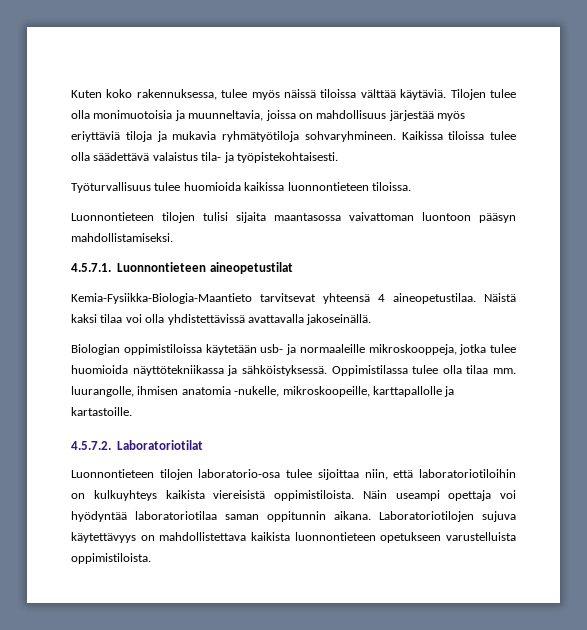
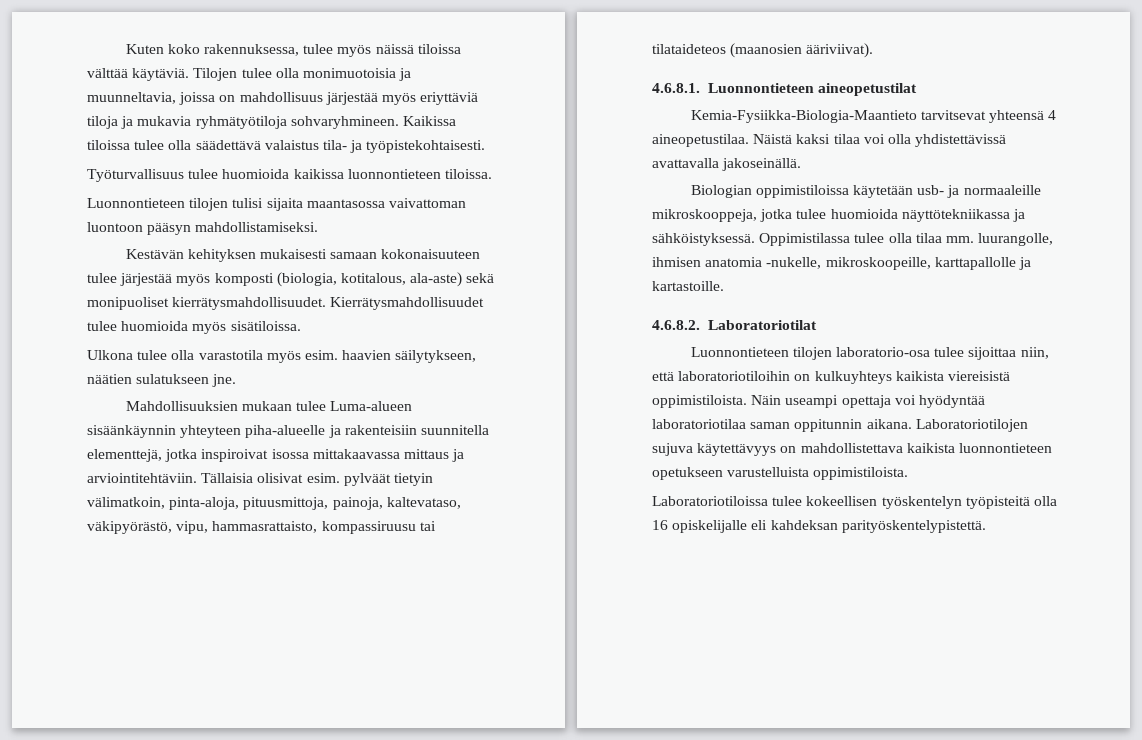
[71,263,111,272] 4.5.7.1. -> [125,249,481,262] [87,272,495,287] [87,297,485,310] [87,321,301,334] [87,350,477,363] [87,374,237,387] [125,401,413,411] [87,425,489,438] [87,449,465,462] [87,473,433,486] [87,497,461,510] [87,521,436,534] [652,43,874,58] [652,83,700,93] Kestävän kehityksen mukaisesti samaan kokonaisuuteen tulee järjestää myös komposti (biologia, kotitalous, ala-aste) sekä monipuoliset kierrätysmahdollisuudet. Kierrätysmahdollisuudet tulee huomioida myös sisätiloissa. // Ulkona tulee olla varastotila myös esim. haavien säilytykseen, näätien sulatukseen jne. // Mahdollisuuksien mukaan tulee Luma-alueen sisäänkäynnin yhteyteen piha-alueelle ja rakenteisiin suunnitella elementtejä, jotka inspiroivat isossa mittakaavassa mittaus ja arviointitehtäviin. Tällaisia olisivat esim. pylväät tietyin välimatkoin, pinta-aloja, pituusmittoja, painoja, kaltevataso, väkipyörästö, vipu, hammasrattaisto, kompassiruusu tai tilataideteos (maanosien ääriviivat). // 4.6.8.1.
[71,441,111,450] 4.5.7.2. -> [652,320,700,330] 4.6.8.2.
(151, 558) none -> [652,496,1057,509] [652,520,986,533] // Laboratoriotiloissa tulee kokeellisen työskentelyn työpisteitä olla 16 opiskelijalle eli kahdeksan parityöskentelypistettä.

